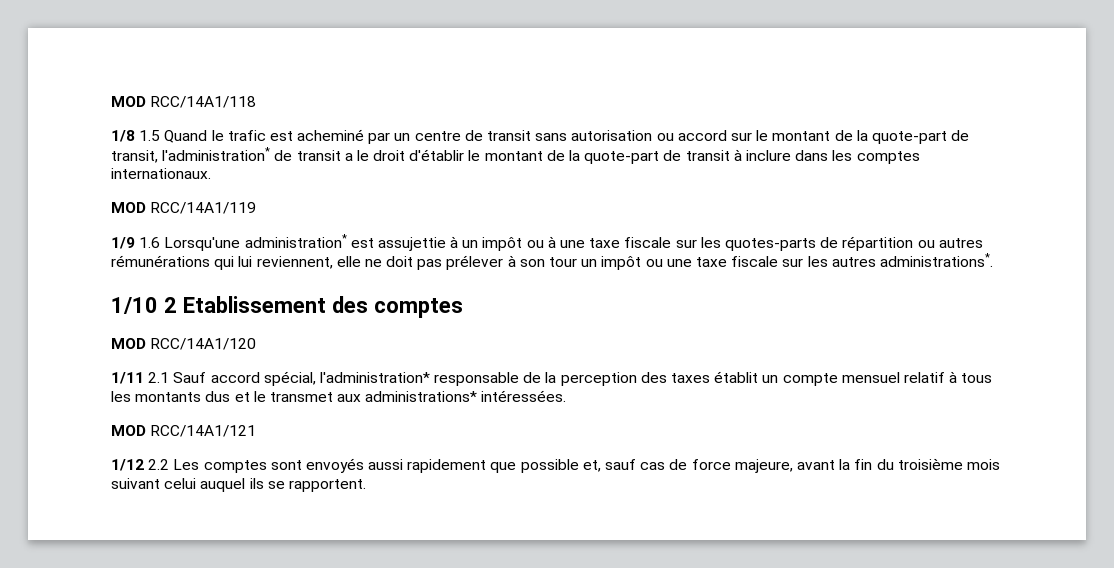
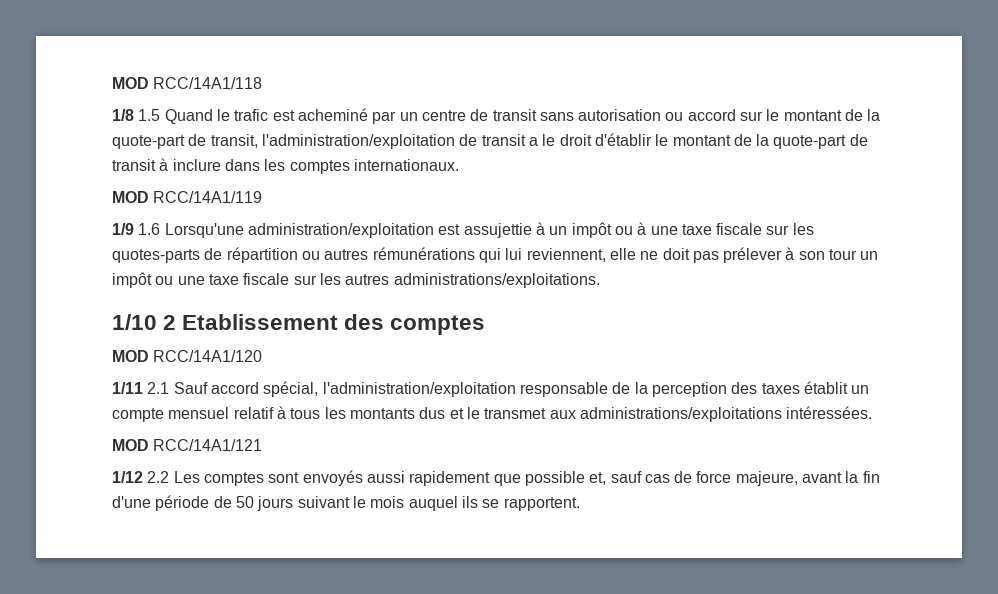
[162,147,271,161] l'administration* -> [261,134,455,149] l'administration/exploitation
[244,234,347,248] administration* -> [247,223,434,238] administration/exploitation
[879,253,993,267] administrations*. -> [393,273,600,288] administrations/exploitations.
[319,372,430,383] l'administration* -> [322,382,516,397] l'administration/exploitation
[365,391,478,402] administrations* -> [579,407,782,422] administrations/exploitations
[876,458,1000,470] [111,478,197,489] du troisième mois suivant celui -> [112,495,405,511] d'une période de 50 jours suivant le mois

